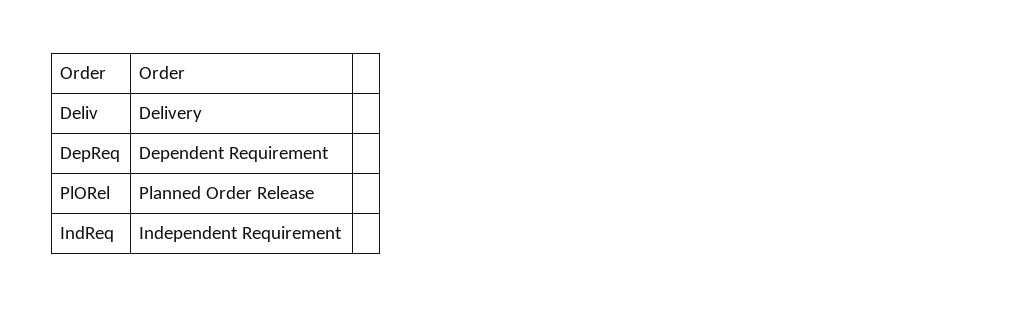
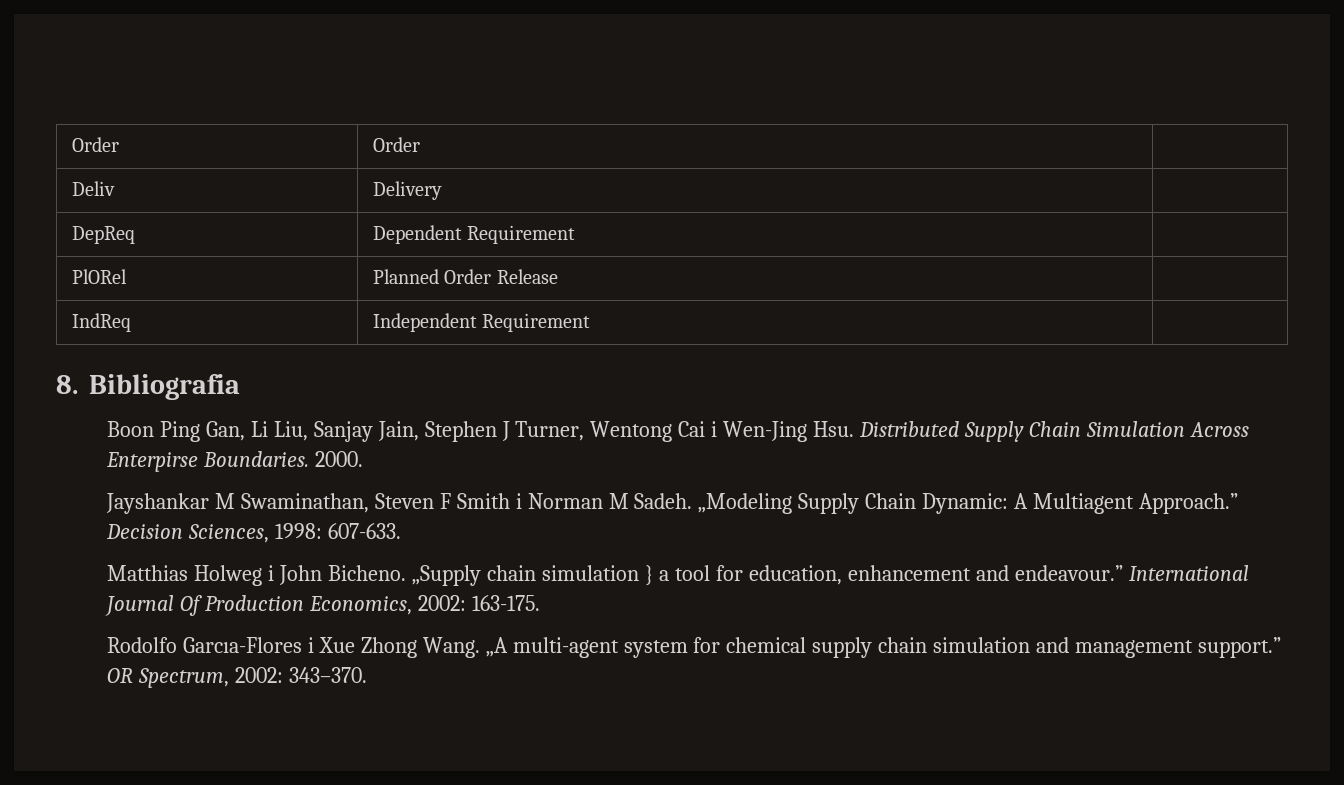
(343, 234) none -> [56,374,240,400] [106,421,1249,442] [105,451,363,472] [105,493,1239,514] [105,523,401,543] [106,565,1250,586] [104,595,540,616] [106,637,1282,658] [106,667,367,688] // 8. Bibliografia // Boon Ping Gan, Li Liu, Sanjay Jain, Stephen J Turner, Wentong Cai i Wen-Jing Hsu. Distributed Supply Chain Simulation Across Enterpirse Boundaries. 2000. // Jayshankar M Swaminathan, Steven F Smith i Norman M Sadeh. „Modeling Supply Chain Dynamic: A Multiagent Approach.” Decision Sciences, 1998: 607-633. // Matthias Holweg i John Bicheno. „Supply chain simulation } a tool for education, enhancement and endeavour.” International Journal Of Production Economics, 2002: 163-175. // Rodolfo Garcıa-Flores i Xue Zhong Wang. „A multi-agent system for chemical supply chain simulation and management support.” OR Spectrum, 2002: 343–370.

